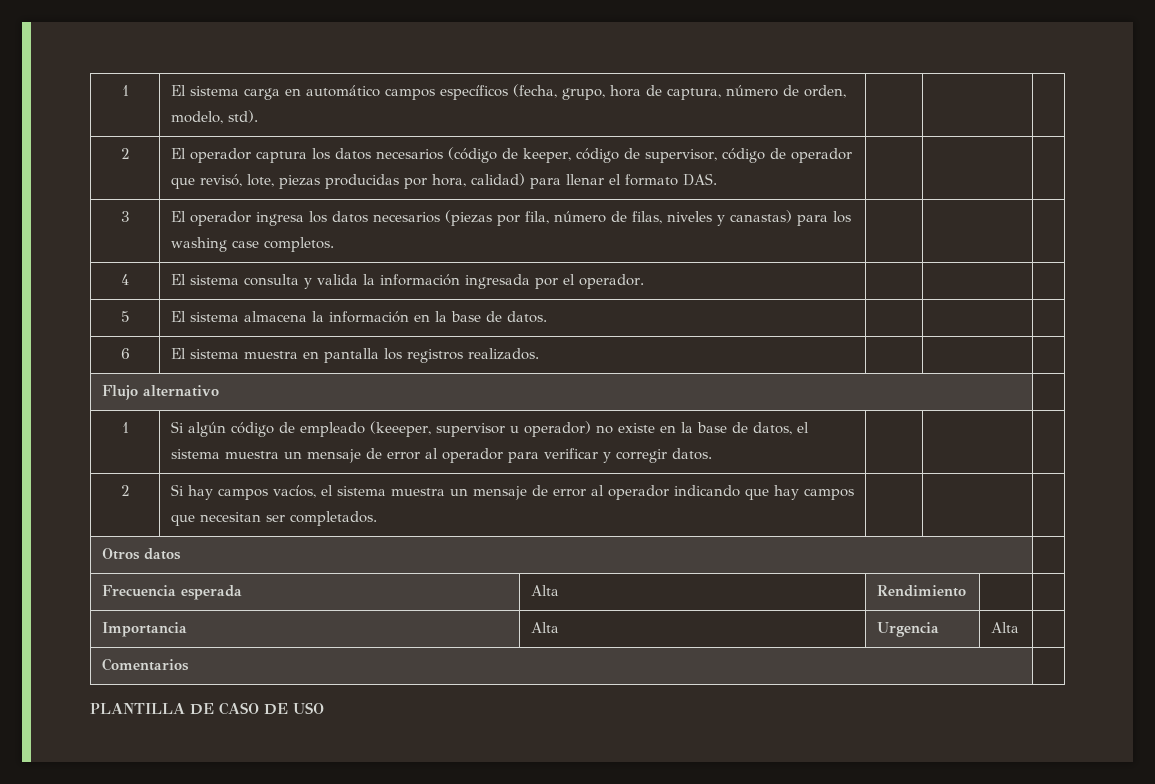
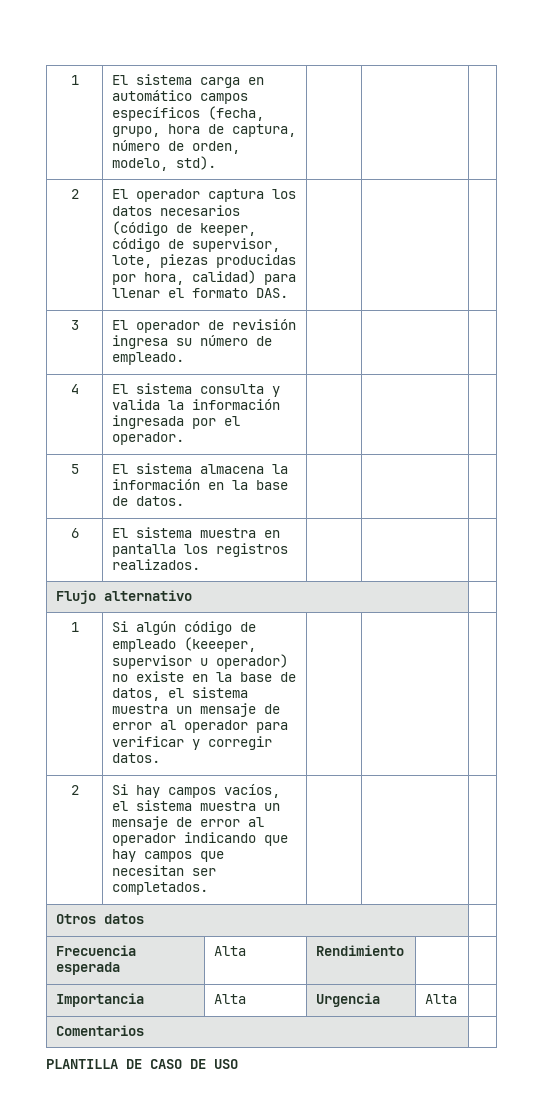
[721,148,852,163] [170,174,242,189] código de operador que revisó, -> (281, 245) none
[255,210,851,226] [170,237,334,252] ingresa los datos necesarios (piezas por fila, número de filas, niveles y canastas) para los washing case completos. -> [208,319,297,330] [112,335,273,349] [112,352,185,365] de revisión ingresa su número de empleado.

